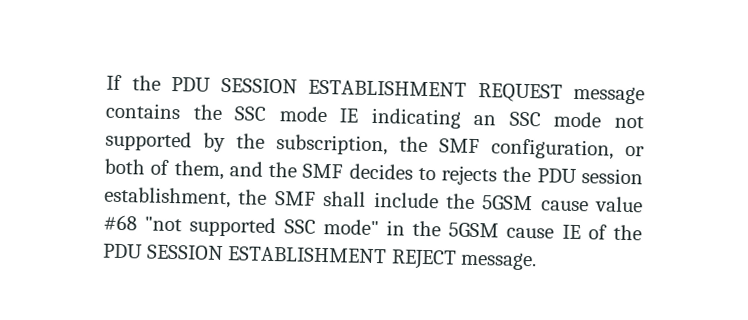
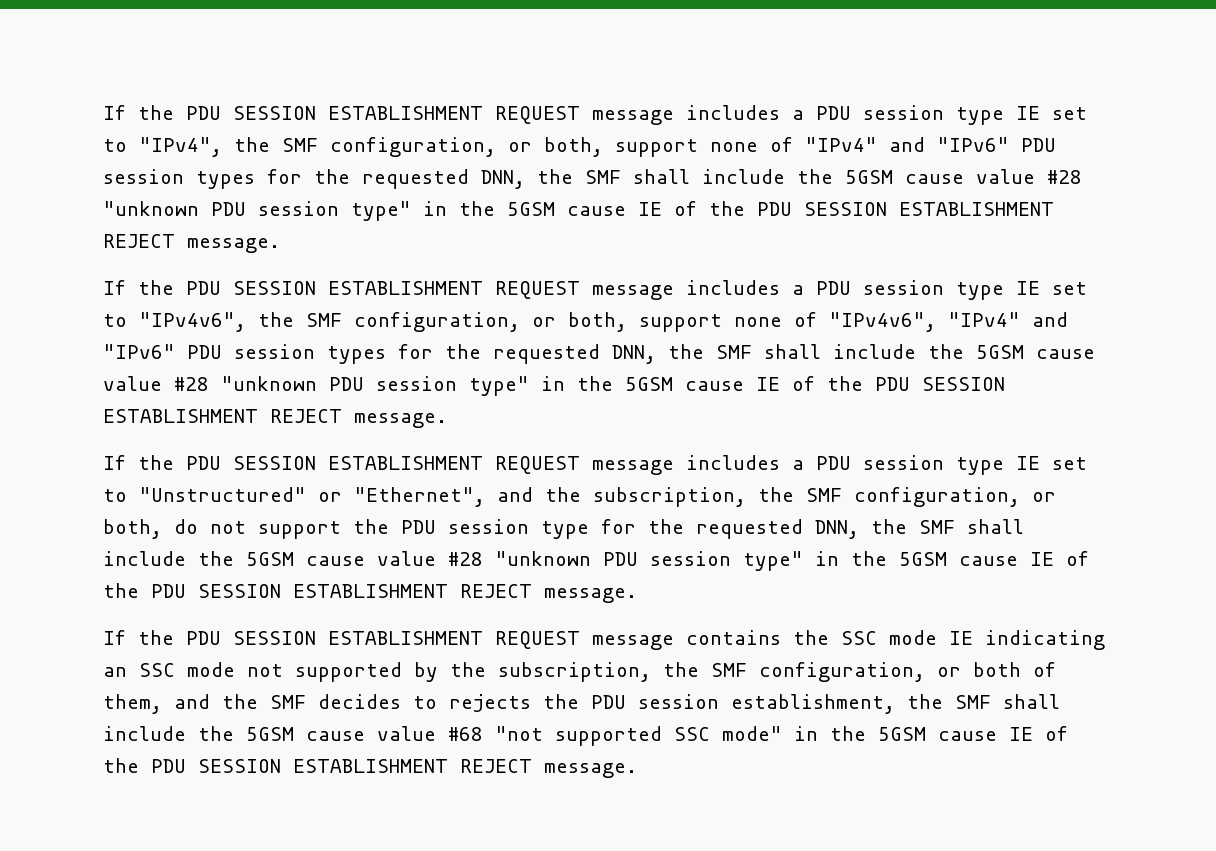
[106,74,645,105] If the PDU SESSION ESTABLISHMENT REQUEST message -> [103,105,1087,125] [103,137,1056,157] [103,169,1082,189] [103,201,1054,221] [103,234,280,253] [103,280,1087,300] [103,312,1068,332] [103,344,1095,364] [103,376,1005,396] [103,409,447,428] [103,455,1087,475] [103,487,1056,507] [103,519,1024,539] [103,551,1089,571] [103,583,637,603] [103,630,674,650] If the PDU SESSION ESTABLISHMENT REQUEST message includes a PDU session type IE set to "IPv4", the SMF configuration, or both, support none of "IPv4" and "IPv6" PDU session types for the requested DNN, the SMF shall include the 5GSM cause value #28 "unknown PDU session type" in the 5GSM cause IE of the PDU SESSION ESTABLISHMENT REJECT message. // If the PDU SESSION ESTABLISHMENT REQUEST message includes a PDU session type IE set to "IPv4v6", the SMF configuration, or both, support none of "IPv4v6", "IPv4" and "IPv6" PDU session types for the requested DNN, the SMF shall include the 5GSM cause value #28 "unknown PDU session type" in the 5GSM cause IE of the PDU SESSION ESTABLISHMENT REJECT message. // If the PDU SESSION ESTABLISHMENT REQUEST message includes a PDU session type IE set to "Unstructured" or "Ethernet", and the subscription, the SMF configuration, or both, do not support the PDU session type for the requested DNN, the SMF shall include the 5GSM cause value #28 "unknown PDU session type" in the 5GSM cause IE of the PDU SESSION ESTABLISHMENT REJECT message. // If the PDU SESSION ESTABLISHMENT REQUEST message

